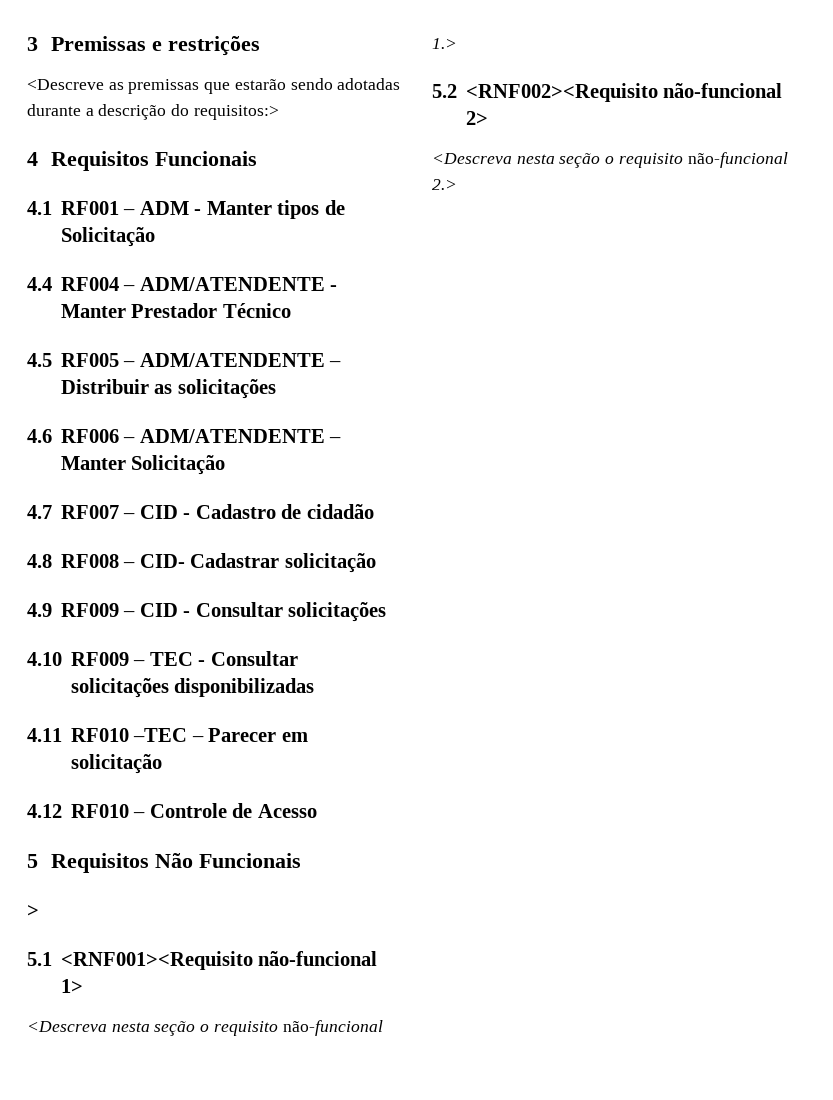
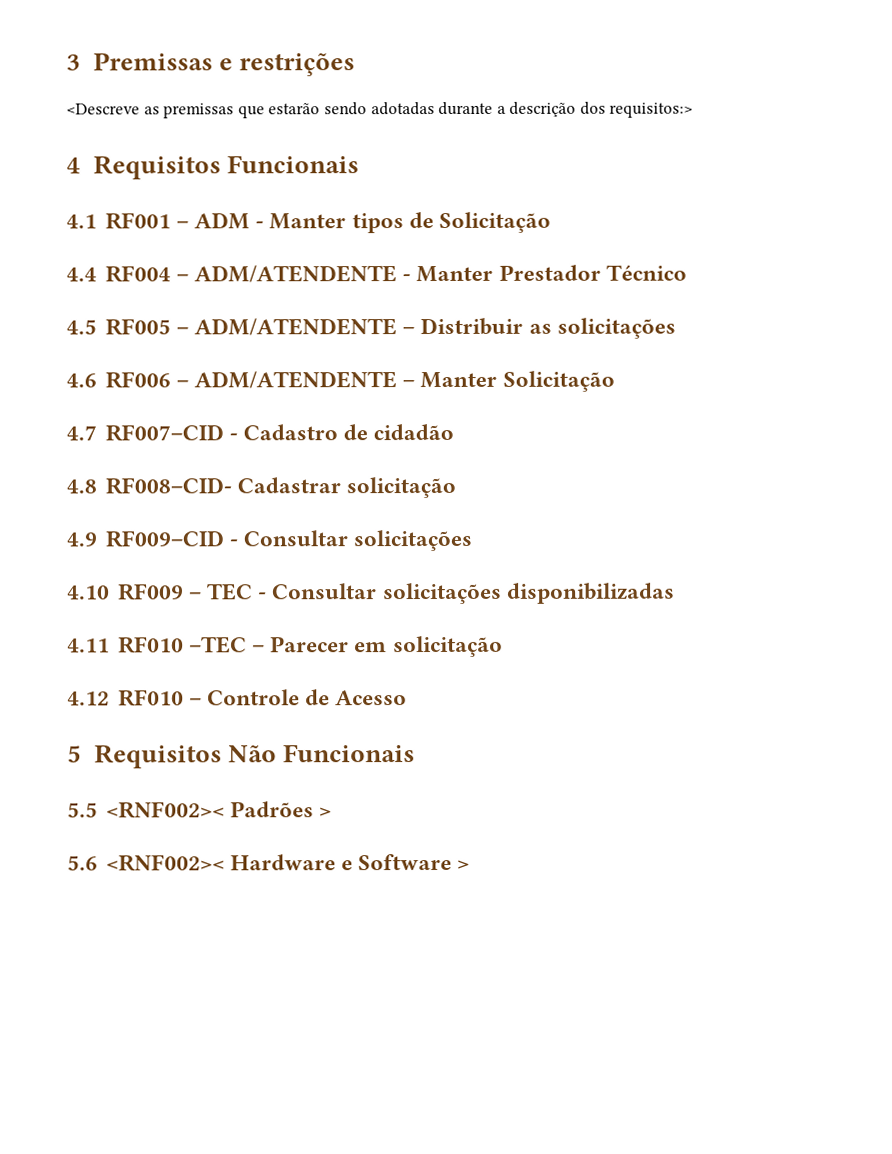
[171,104,190,116] do -> [579,101,606,115] dos
[60,505,178,519] RF007 – CID -> [104,424,224,442] RF007–CID
[60,554,185,568] RF008 – CID- -> [104,477,232,495] RF008–CID-
[60,603,178,617] RF009 – CID -> [104,530,224,548] RF009–CID
[27,905,39,917] [27,951,378,970] [60,979,83,993] [27,1020,383,1036] [432,38,457,49] [432,83,783,102] [465,111,488,125] [432,152,788,168] [432,179,457,190] > // 5.1 <RNF001><Requisito não-funcional 1> // <Descreva nesta seção o requisito não-funcional 1.> // 5.2 <RNF002><Requisito não-funcional 2> // <Descreva nesta seção o requisito não-funcional 2.> -> [67,801,332,819] [67,853,471,872] 5.5 <RNF002>< Padrões > // 5.6 <RNF002>< Hardware e Software >

